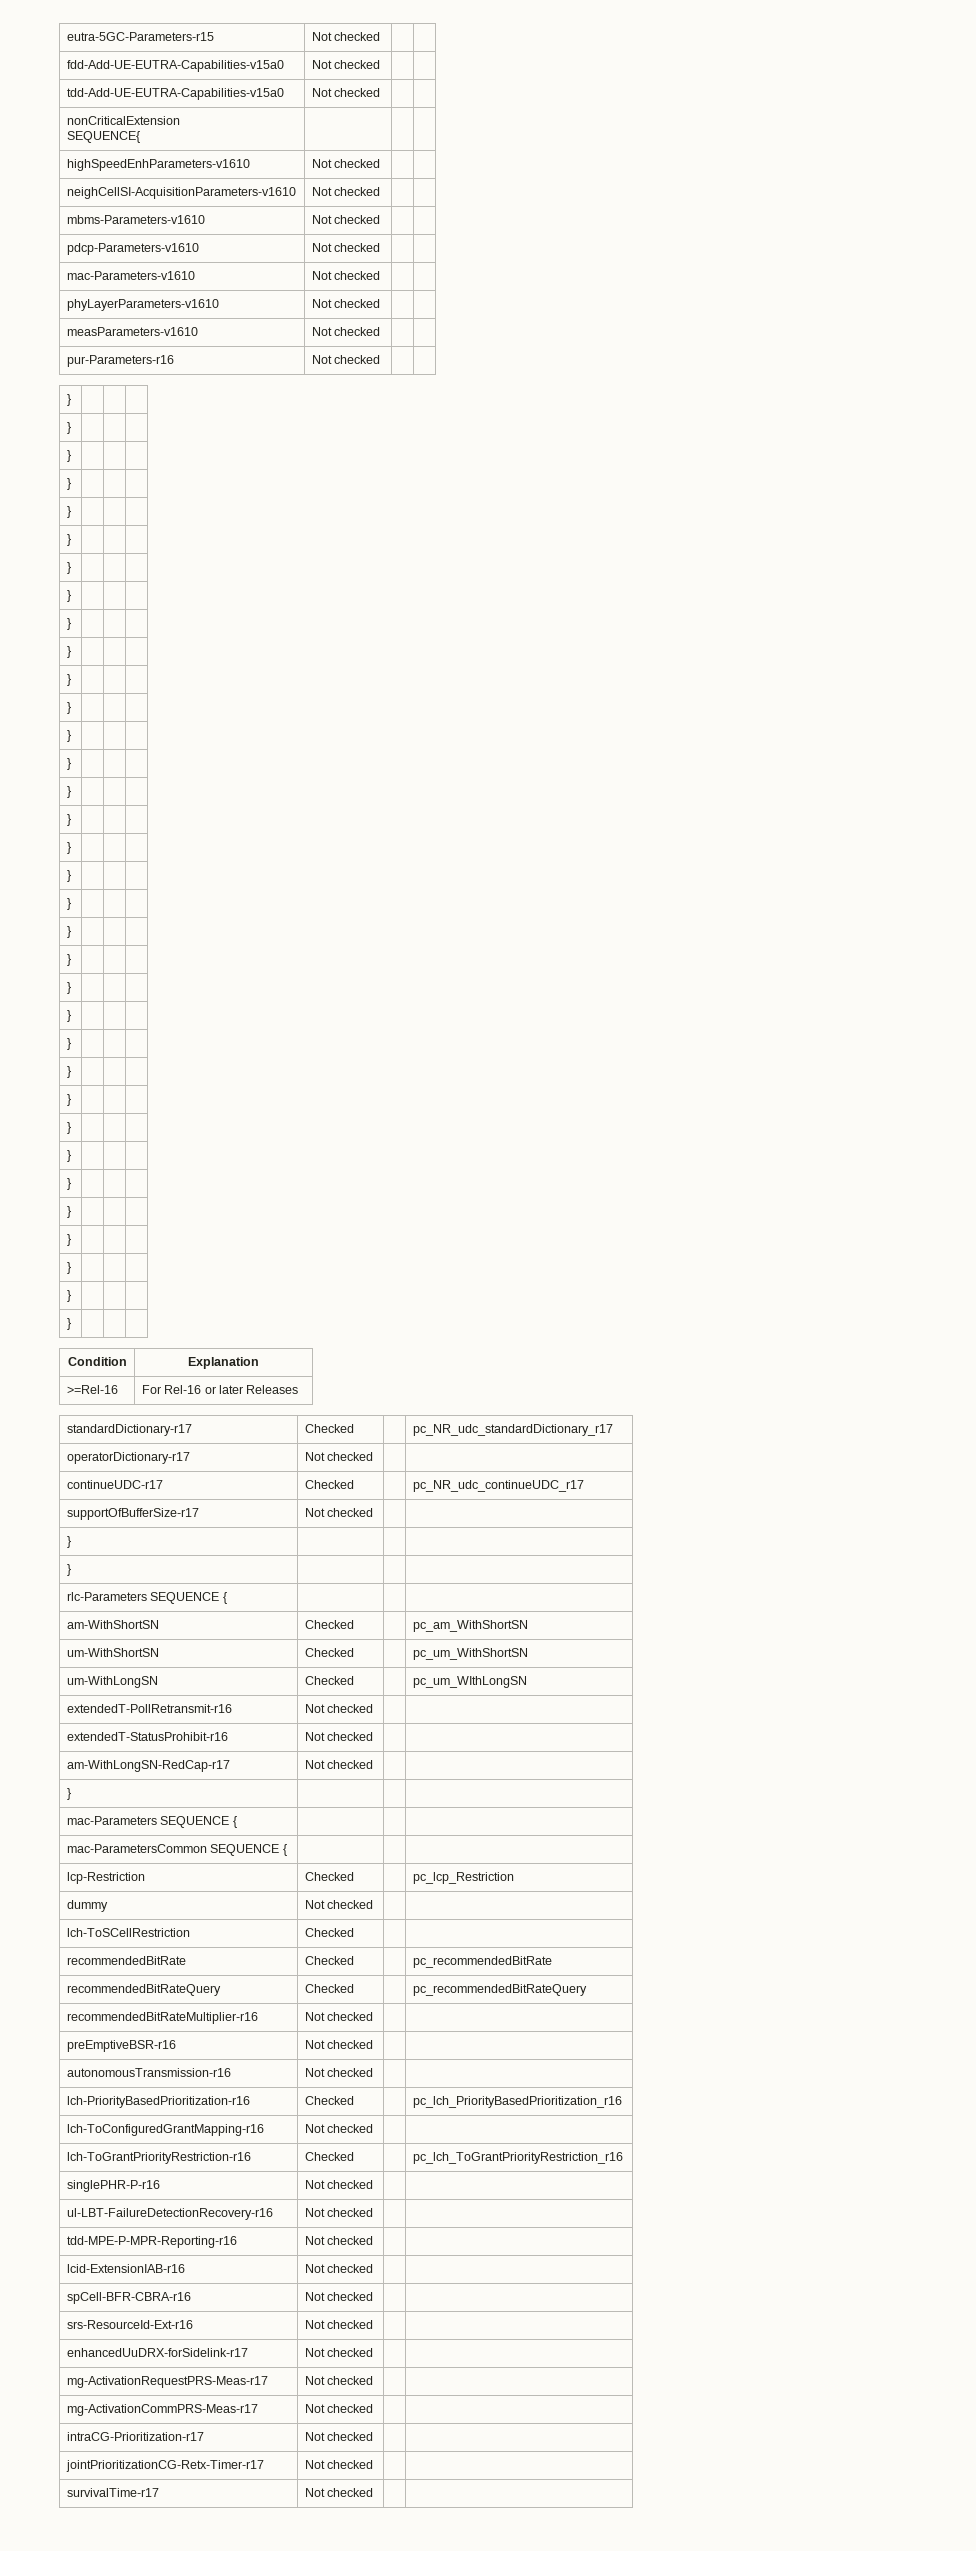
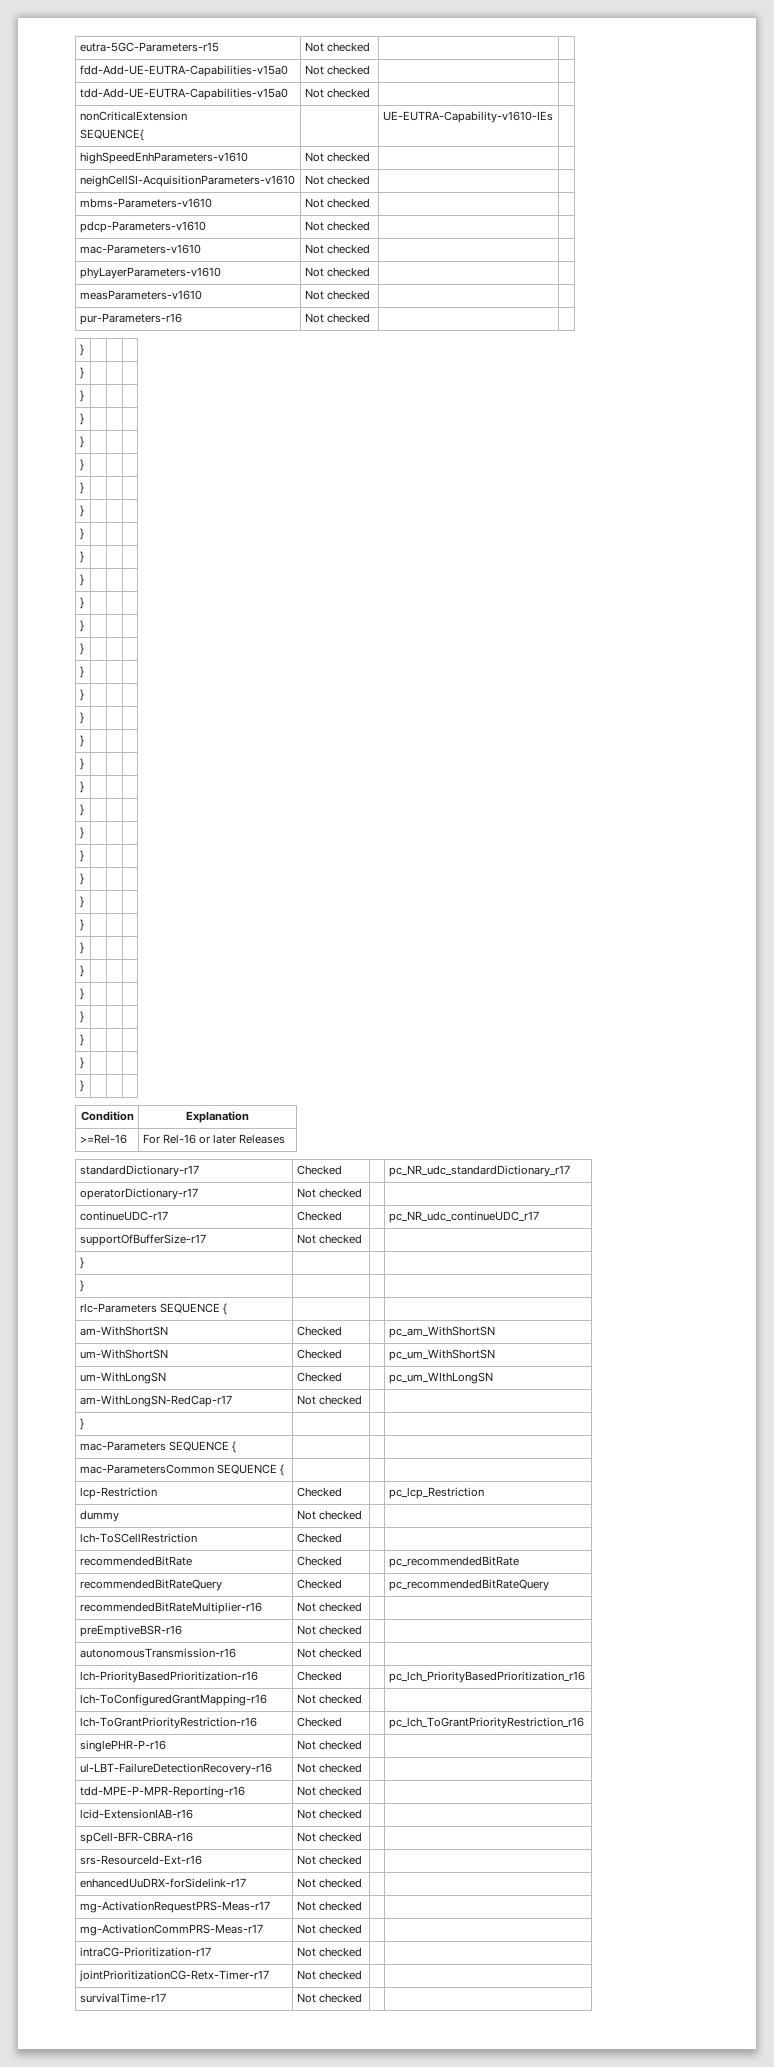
(140, 137) none -> [382,111,553,123] UE-EUTRA-Capability-v1610-IEs
[66,1318,71,1330] // } | | | -> (84, 1086) none
[66,1704,232,1713] [304,1704,374,1713] [66,1732,228,1741] [304,1732,374,1741] // extendedT-PollRetransmit-r16 | Not checked | | // extendedT-StatusProhibit-r16 | Not checked | | -> (493, 1378) none

